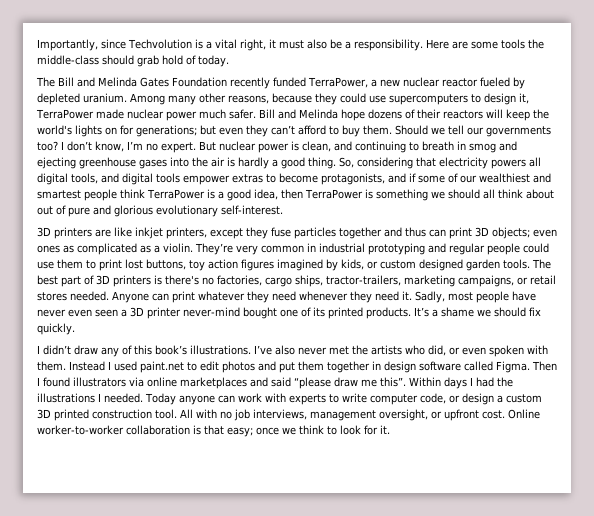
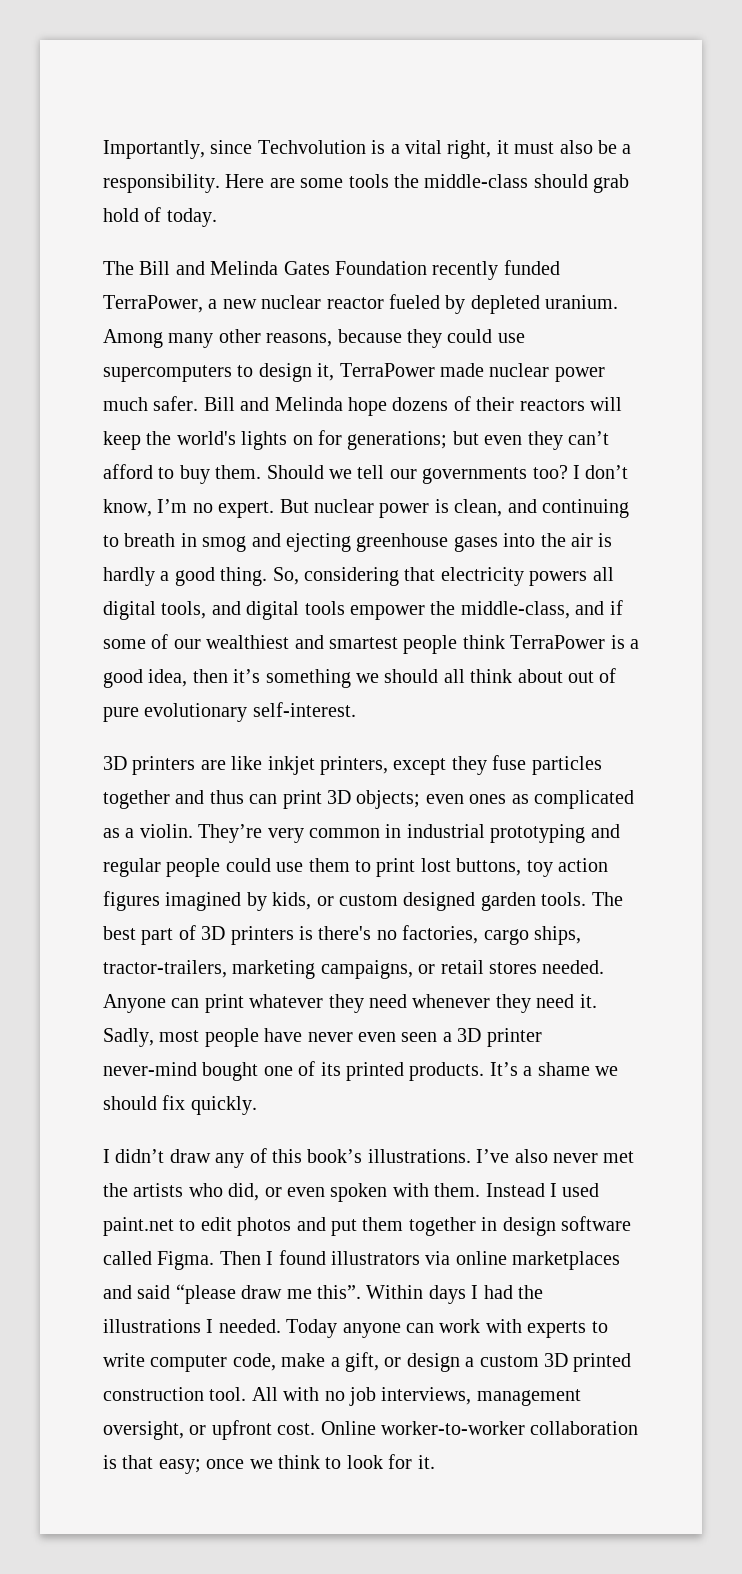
[232,173,385,185] extras to become protagonists, -> [430,601,570,619] the middle-class,
[304,189,373,199] TerraPower is -> [233,669,261,683] it’s
[93,205,153,217] and glorious -> (139, 714) none
(446, 398) none -> [281,1352,379,1372] make a gift,

